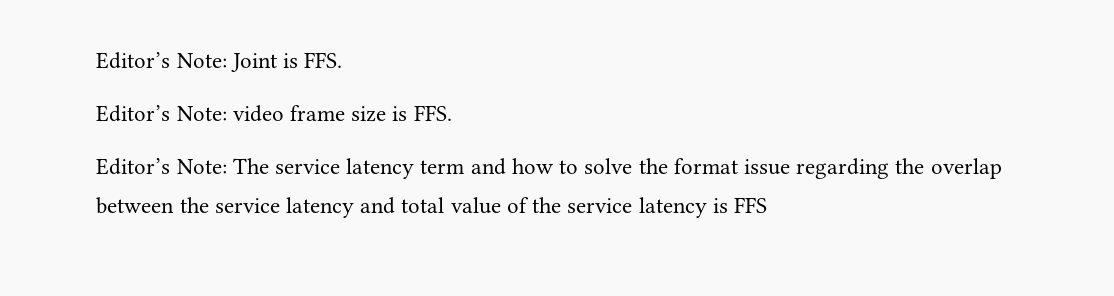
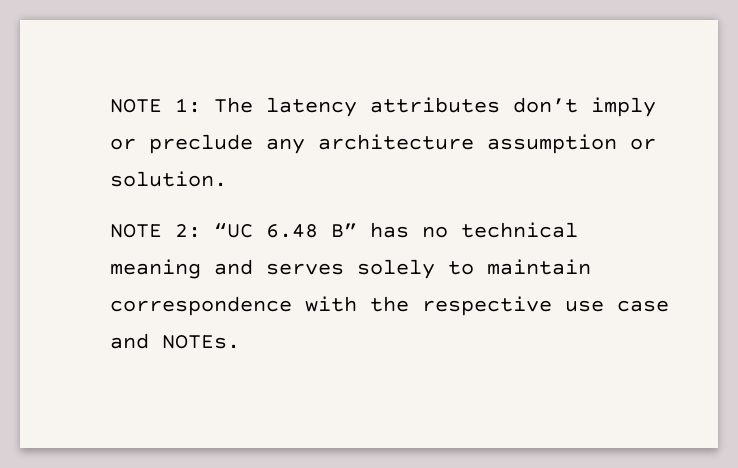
[96,52,343,72] [96,105,452,122] [96,158,1002,179] [96,197,767,218] Editor’s Note: Joint is FFS. // Editor’s Note: video frame size is FFS. // Editor’s Note: The service latency term and how to solve the format issue regarding the overlap between the service latency and total value of the service latency is FFS -> [110,97,657,117] [110,134,657,154] [110,171,228,187] [110,222,579,238] [110,259,592,279] [110,296,670,316] [110,333,241,349] NOTE 1: The latency attributes don’t imply or preclude any architecture assumption or solution. // NOTE 2: “UC 6.48 B” has no technical meaning and serves solely to maintain correspondence with the respective use case and NOTEs.

